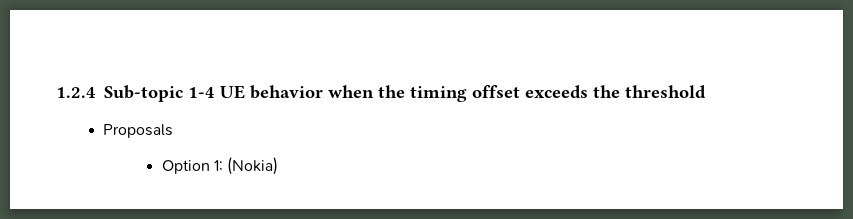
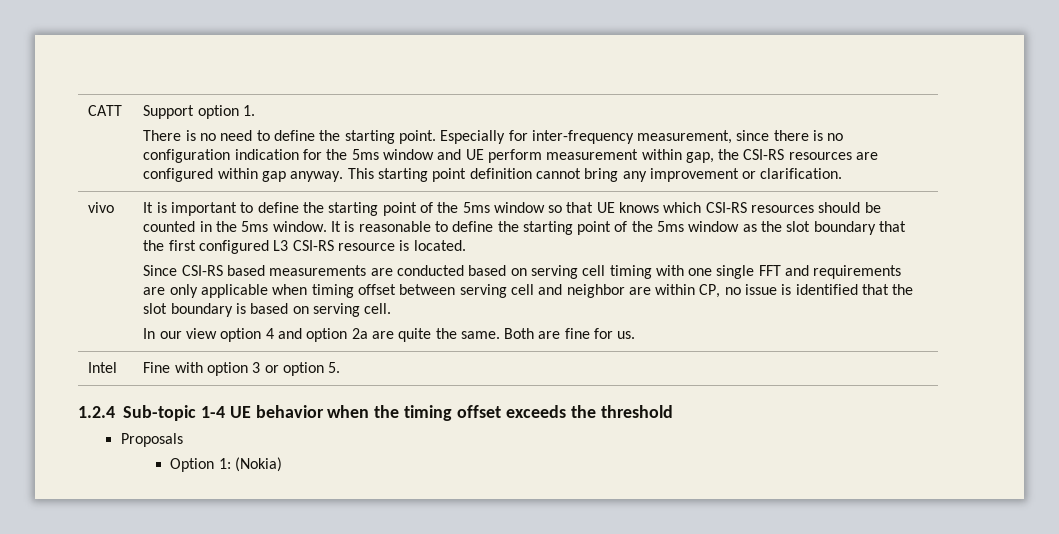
(56, 92) none -> [88,105,123,116] [143,105,255,119] [143,130,844,144] [143,149,879,163] [143,168,843,182] [88,202,115,213] [143,202,881,216] [143,221,907,235] [143,240,466,254] [143,265,902,279] [143,284,914,298] [143,303,392,317] [143,328,636,342] [88,362,118,373] [143,362,341,376] CATT | Support option 1. // There is no need to define the starting point. Especially for inter-frequency measurement, since there is no configuration indication for the 5ms window and UE perform measurement within gap, the CSI-RS resources are configured within gap anyway. This starting point definition cannot bring any improvement or clarification. // vivo | It is important to define the starting point of the 5ms window so that UE knows which CSI-RS resources should be counted in the 5ms window. It is reasonable to define the starting point of the 5ms window as the slot boundary that the first configured L3 CSI-RS resource is located. // Since CSI-RS based measurements are conducted based on serving cell timing with one single FFT and requirements are only applicable when timing offset between serving cell and neighbor are within CP, no issue is identified that the slot boundary is based on serving cell. // In our view option 4 and option 2a are quite the same. Both are fine for us. // Intel | Fine with option 3 or option 5. //

